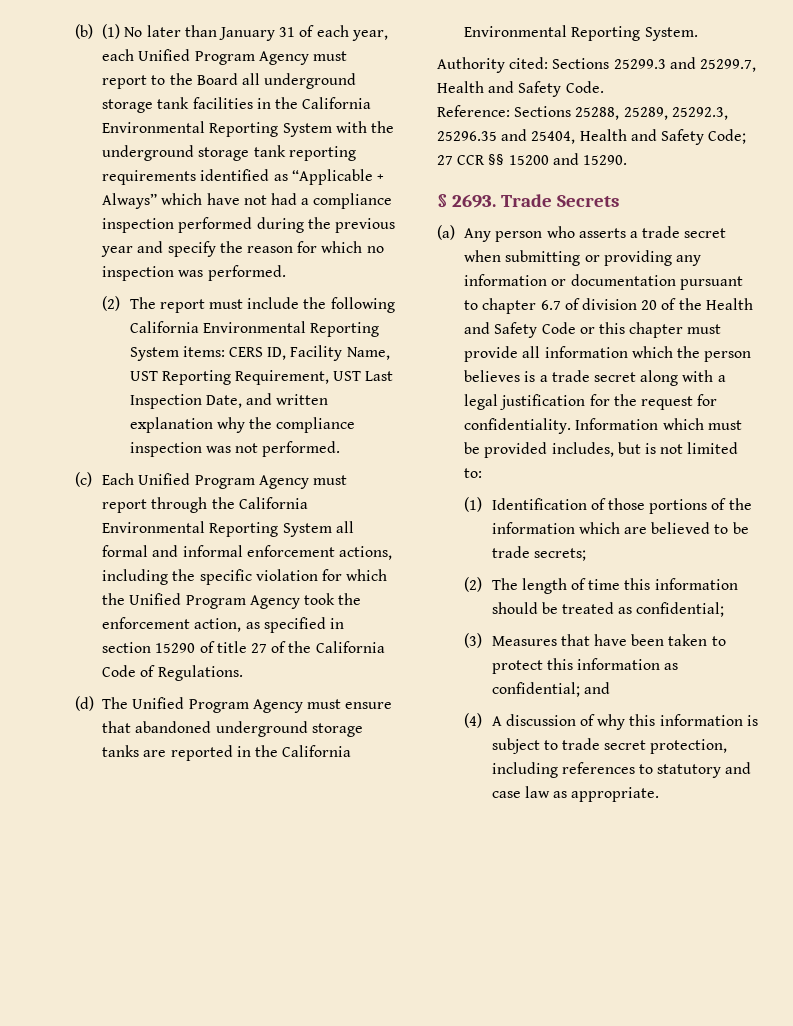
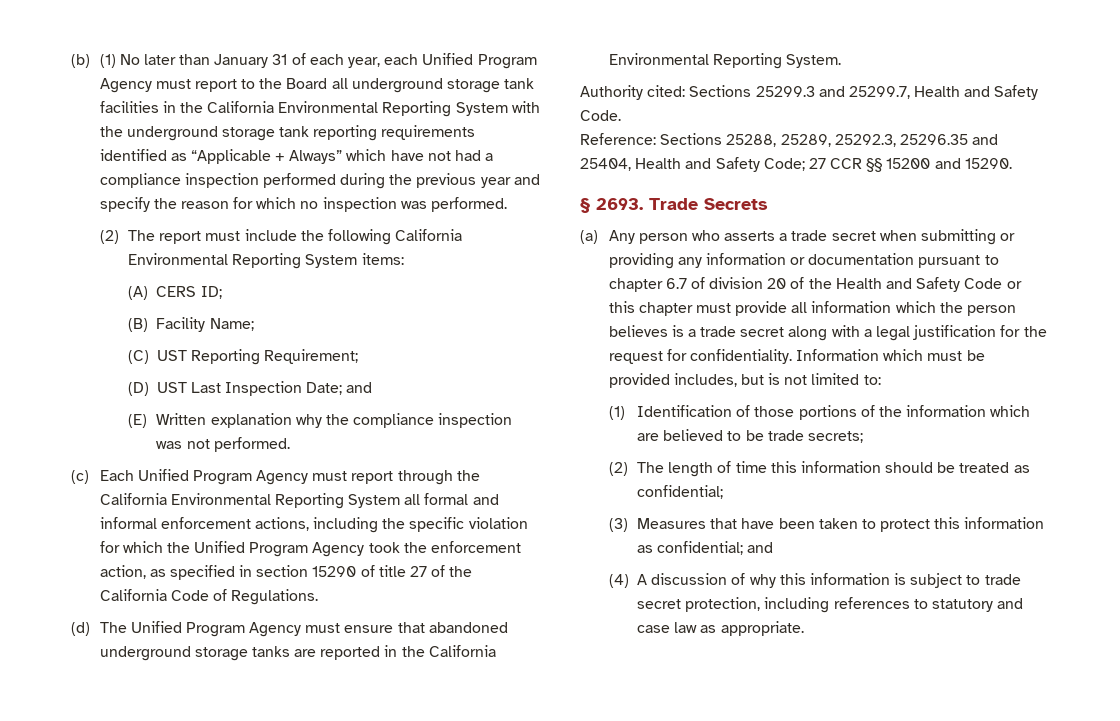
[228,345,390,361] [129,370,329,385] CERS ID, Facility Name, UST Reporting Requirement, -> [127,286,222,300] [127,317,254,332] [127,349,359,365] [127,382,149,396] // (A) CERS ID; // (B) Facility Name; // (C) UST Reporting Requirement; // (D)
[205,393,329,408] Date, and written -> [306,382,373,395] [127,413,207,428] Date; and // (E) Written

